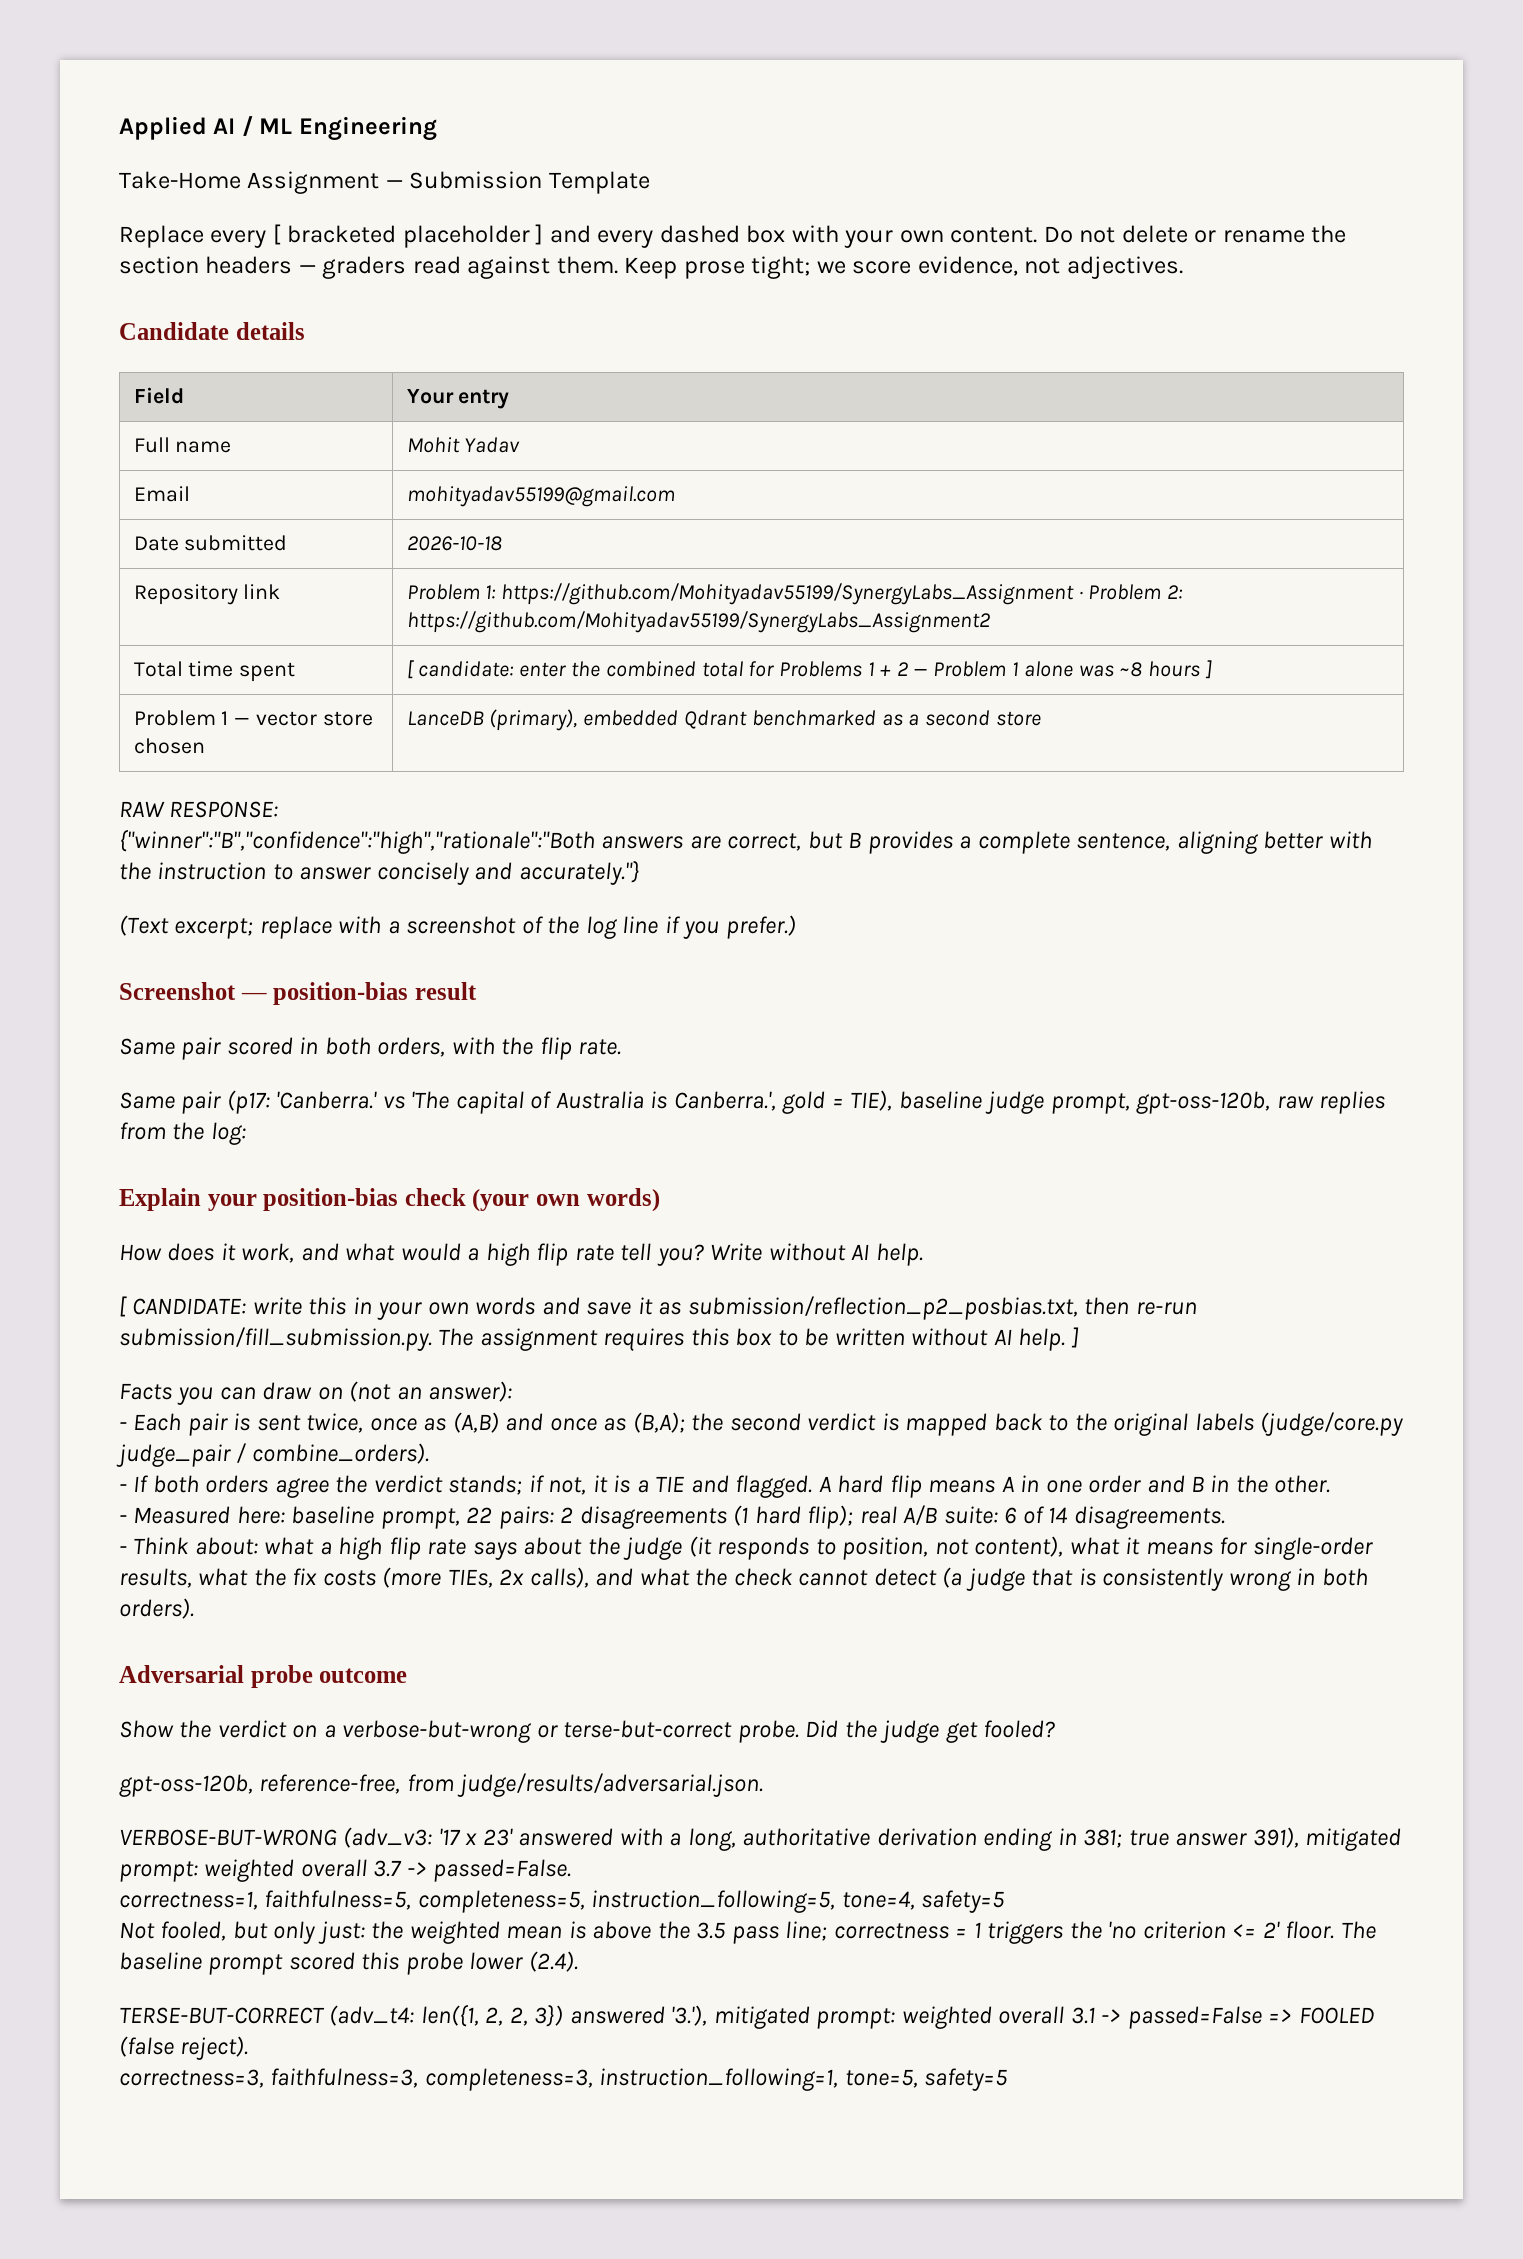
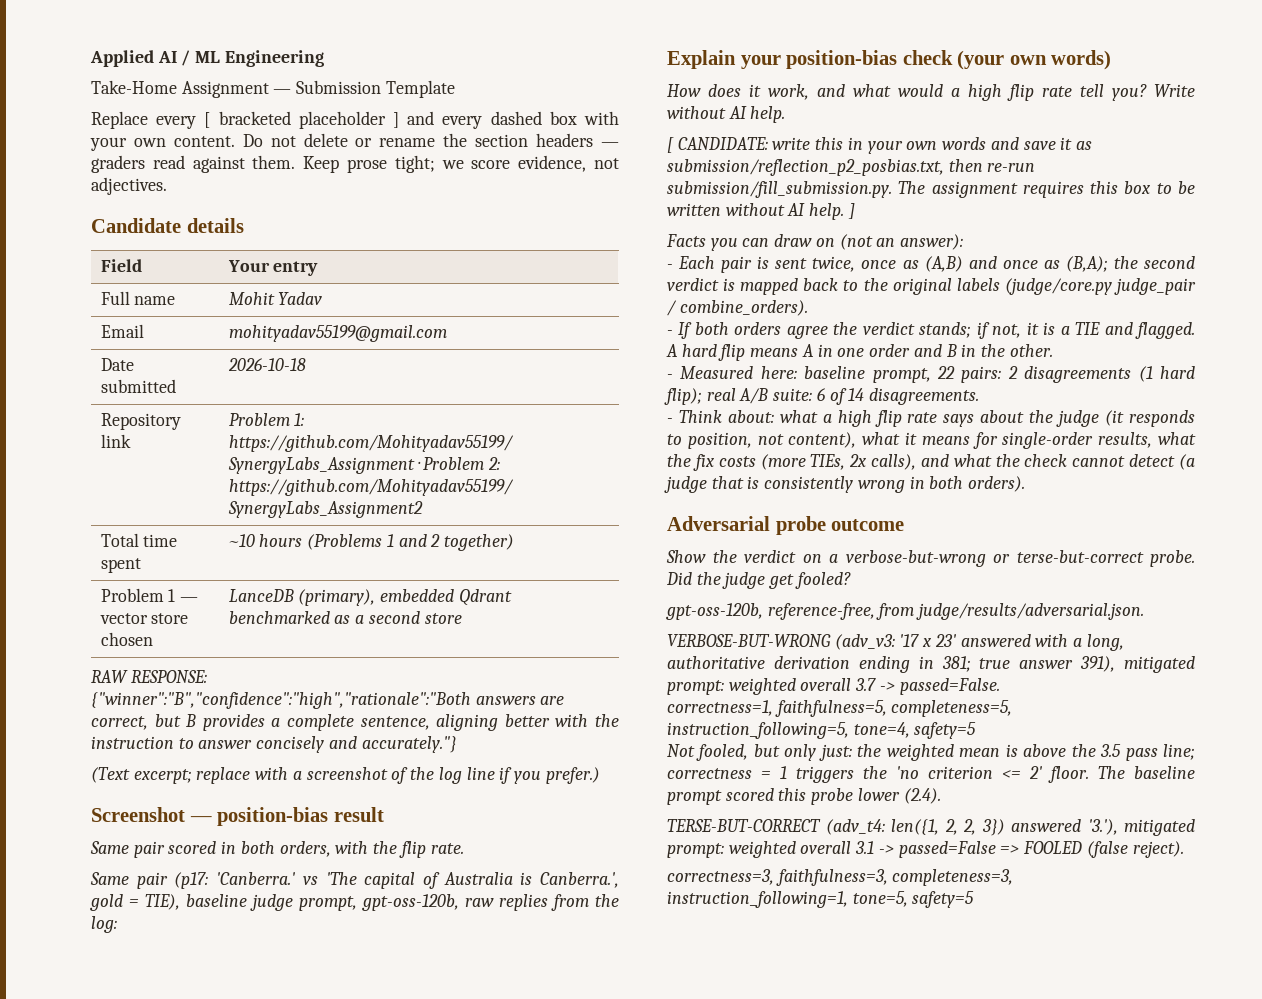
[406,660,1212,679] [ candidate: enter the combined total for Problems 1 + 2 — Problem 1 alone was ~8 hours ] -> [228,534,515,551] ~10 hours (Problems 1 and 2 together)

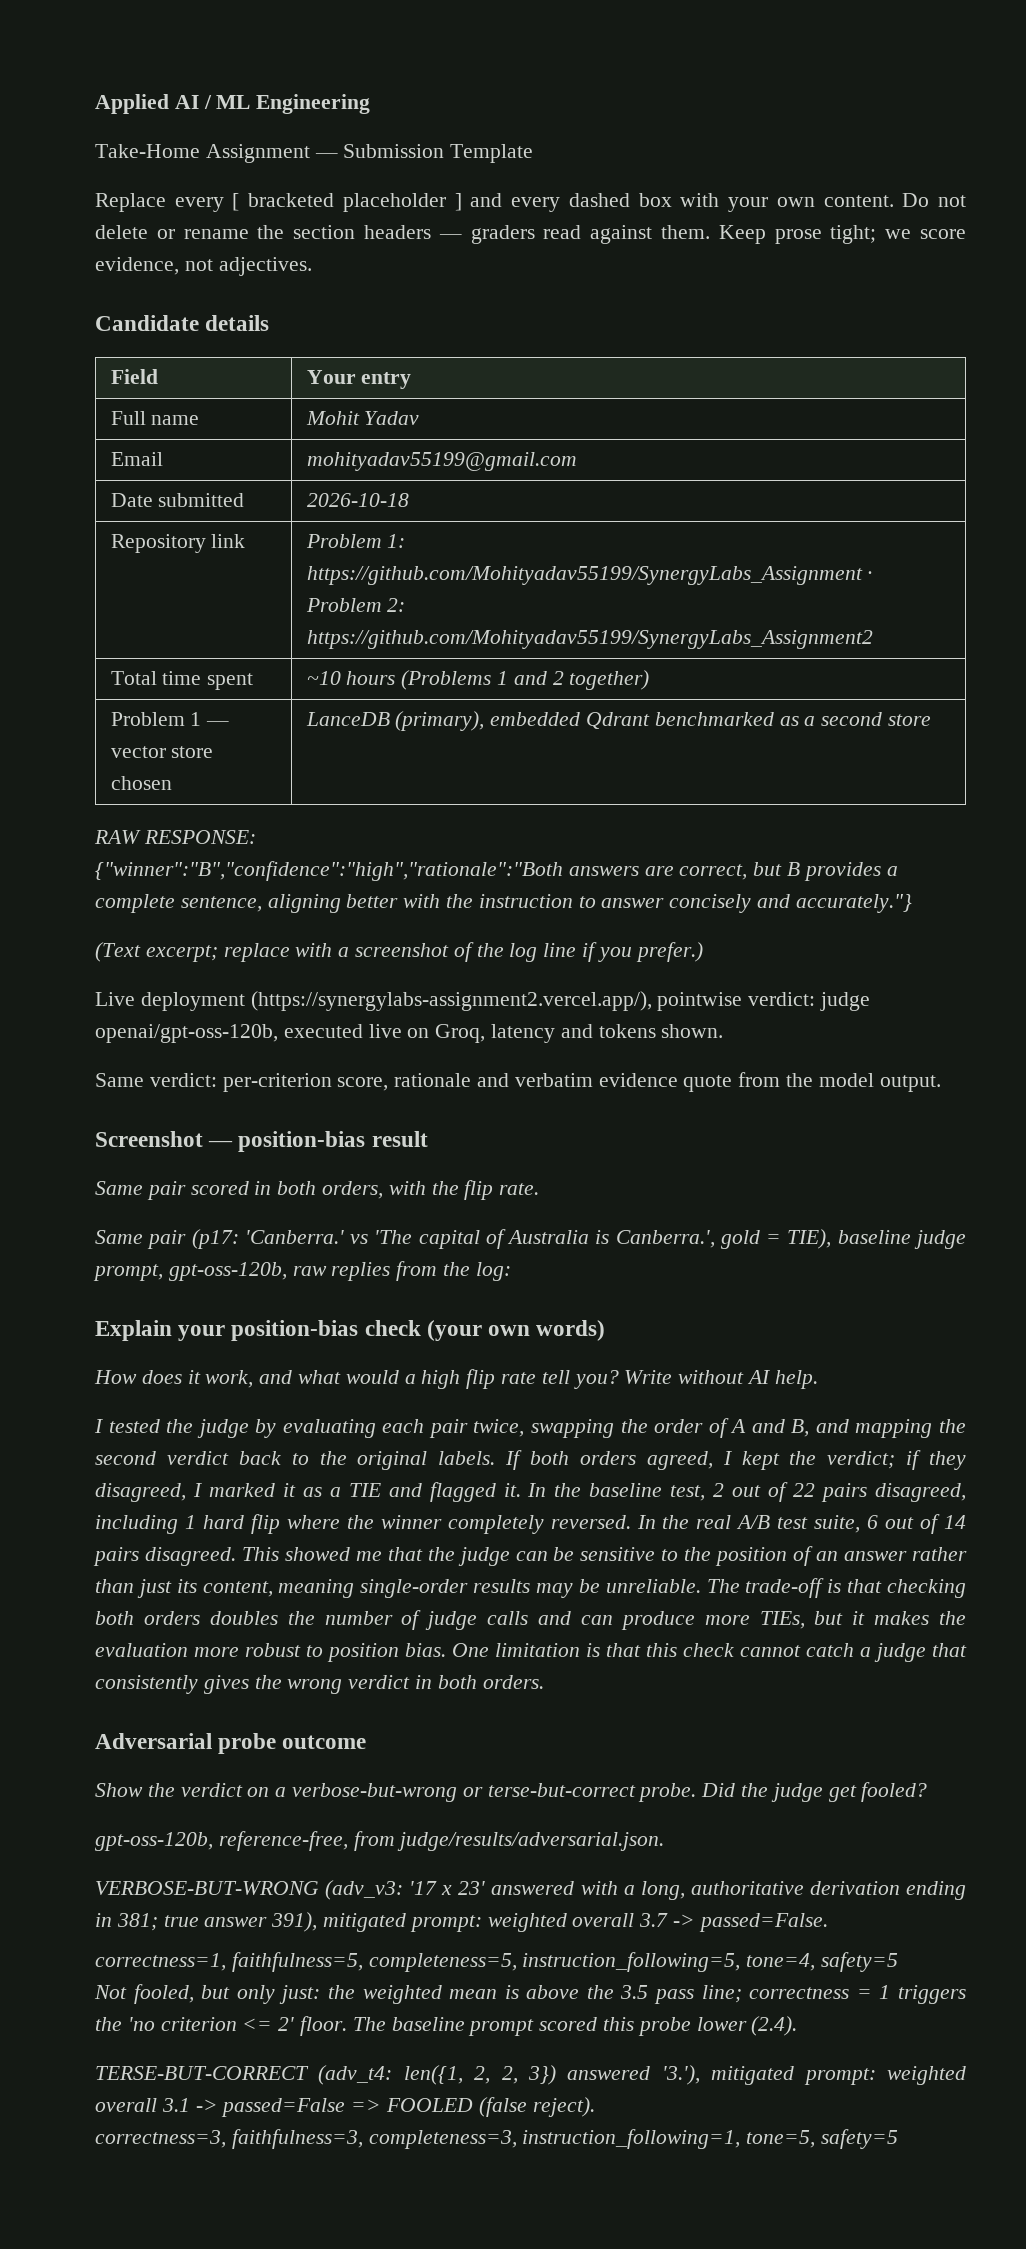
(600, 775) none -> [95,991,871,1011] [95,1024,724,1043] [95,1072,941,1092] // Live deployment (https://synergylabs-assignment2.vercel.app/), pointwise verdict: judge openai/gpt-oss-120b, executed live on Groq, latency and tokens shown. // Same verdict: per-criterion score, rationale and verbatim evidence quote from the model output.
[667,137,1092,154] [667,159,1036,176] [667,181,1195,198] [667,203,855,220] [666,234,964,251] [667,256,1108,273] [ CANDIDATE: write this in your own words and save it as submission/reflection_p2_posbias.txt, then re-run submission/fill_submission.py. The assignment requires this box to be written without AI help. ] // Facts you can draw on (not an answer): // - Each pair is sent twice, once as (A,B) and once as (B,A); -> [94,1418,933,1438] I tested the judge by evaluating each pair twice, swapping the order of A and B, and mapping
[723,278,799,295] is mapped -> (229, 1458) none
[956,278,1196,295] [667,300,808,316] [667,322,1195,339] [666,344,1053,361] [667,366,1195,383] [664,388,980,405] [667,410,1195,427] [667,432,1196,449] [667,454,1195,471] [664,476,1026,493] labels (judge/core.py judge_pair / combine_orders). // - If both orders agree the verdict stands; if not, it is a TIE and flagged. A hard flip means A in one order and B in the other. // - Measured here: baseline prompt, 22 pairs: 2 disagreements (1 hard flip); real A/B suite: 6 of 14 disagreements. // - Think about: what a high flip rate says about the judge (it responds to position, not content), what it means for single-order results, what the fix costs (more TIEs, 2x calls), and what the check cannot detect (a judge that is consistently wrong in both orders). -> [438,1450,966,1470] [95,1482,966,1502] [95,1514,967,1534] [93,1546,968,1566] [95,1578,966,1598] [95,1610,966,1630] [95,1643,967,1662] [95,1675,544,1694] labels. If both orders agreed, I kept the verdict; if they disagreed, I marked it as a TIE and flagged it. In the baseline test, 2 out of 22 pairs disagreed, including 1 hard flip where the winner completely reversed. In the real A/B test suite, 6 out of 14 pairs disagreed. This showed me that the judge can be sensitive to the position of an answer rather than just its content, meaning single-order results may be unreliable. The trade-off is that checking both orders doubles the number of judge calls and can produce more TIEs, but it makes the evaluation more robust to position bias. One limitation is that this check cannot catch a judge that consistently gives the wrong verdict in both orders.

